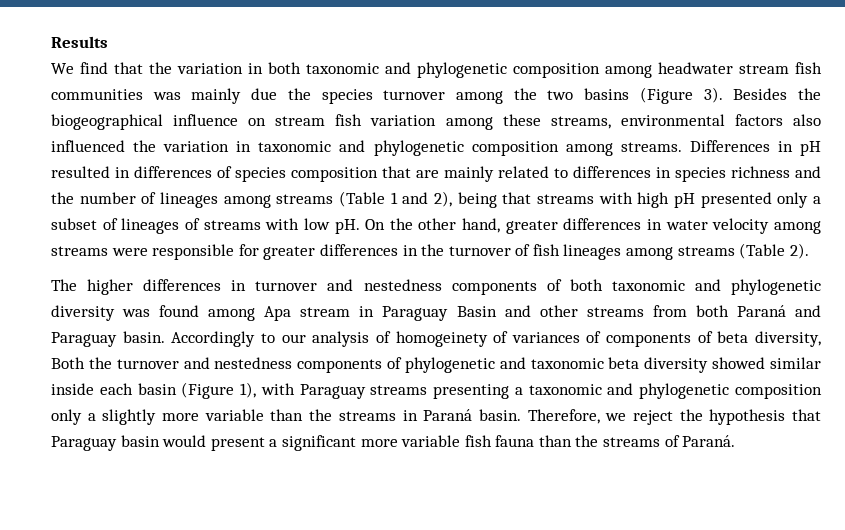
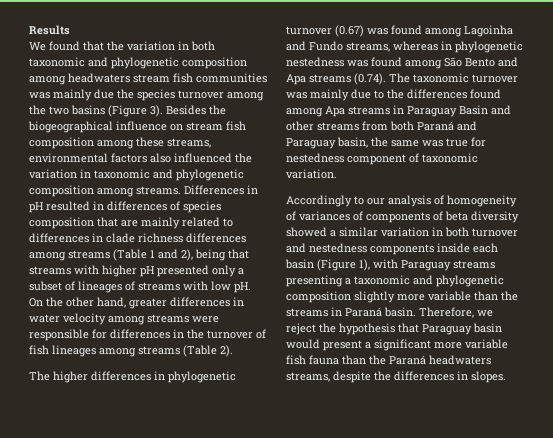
[80,62,108,74] find -> [49,41,80,51] found
[658,62,733,74] headwater -> [68,73,130,83] headwaters
[370,115,437,126] variation -> [29,137,94,149] composition
[675,166,821,182] [51,192,218,208] species richness and the number of lineages -> [106,233,246,243] clade richness differences
[637,192,670,208] high -> [102,265,137,277] higher
[263,246,316,260] greater -> (107, 334) none
[255,279,821,295] [51,305,351,321] turnover and nestedness components of both taxonomic and phylogenetic diversity was found among Apa stream -> [168,371,236,383] [286,25,513,37] [286,41,523,53] [286,57,518,69] [286,73,518,85] [286,89,501,101] [286,106,390,117] phylogenetic turnover (0.67) was found among Lagoinha and Fundo streams, whereas in phylogenetic nestedness was found among São Bento and Apa streams (0.74). The taxonomic turnover was mainly due to the differences found among Apa streams
[122,331,165,343] basin. -> [337,137,486,148] [286,153,478,165] [286,169,337,179] basin, the same was true for nestedness component of taxonomic variation. //
[395,331,488,347] homogeinety -> [447,195,517,207] homogeneity
[755,331,821,347] [51,357,821,373] diversity, Both the turnover and nestedness components of phylogenetic and taxonomic beta diversity showed similar -> [471,211,519,223] [286,227,518,237] [286,243,434,255] diversity showed a similar variation in both turnover and nestedness components
[51,409,96,425] only a -> (351, 297) none
[603,435,736,447] streams of Paraná. -> [389,355,491,365] [286,371,506,383] Paraná headwaters streams, despite the differences in slopes.

